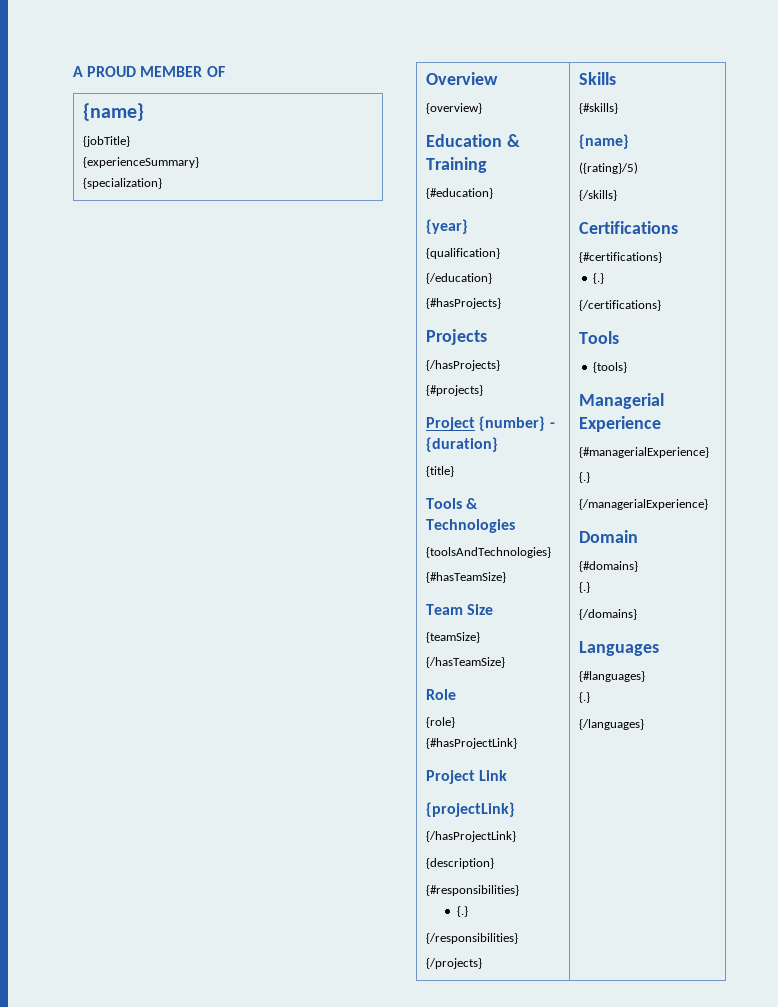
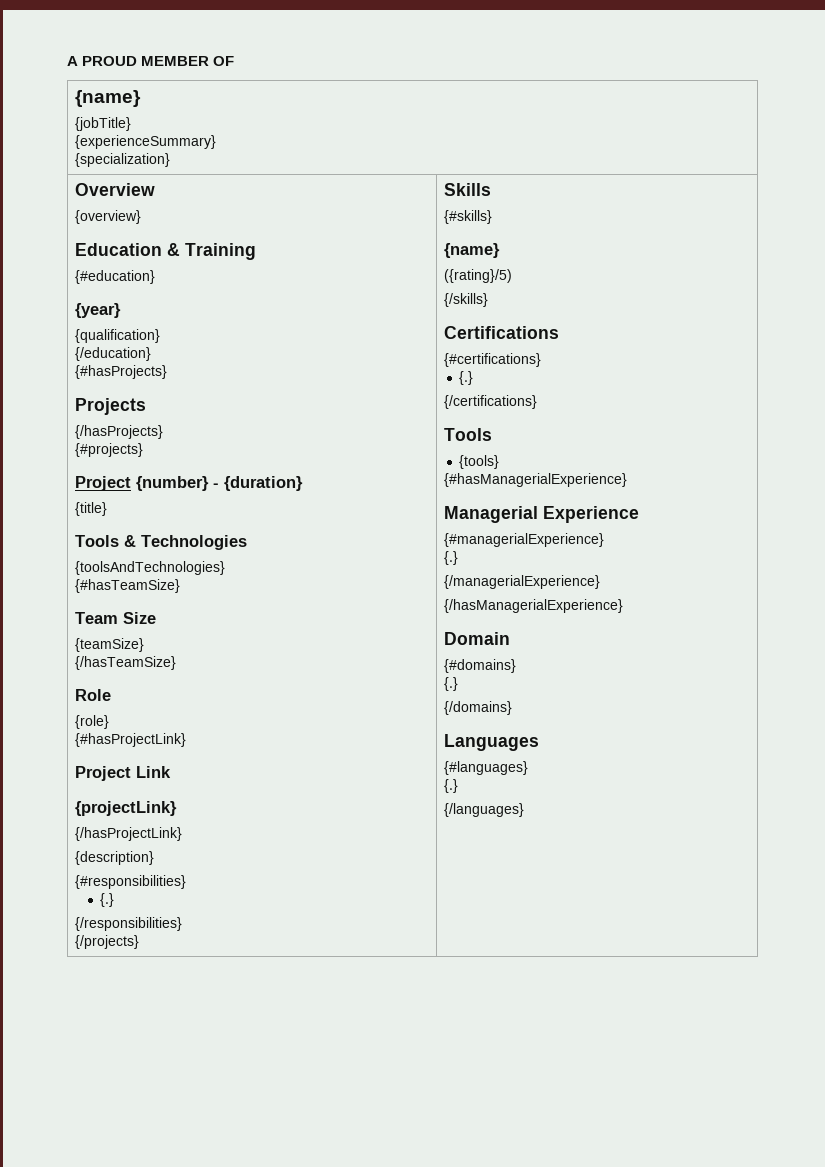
(628, 367) none -> [444,473,628,487] // {#hasManagerialExperience}
(709, 504) none -> [444,599,624,613] // {/hasManagerialExperience}

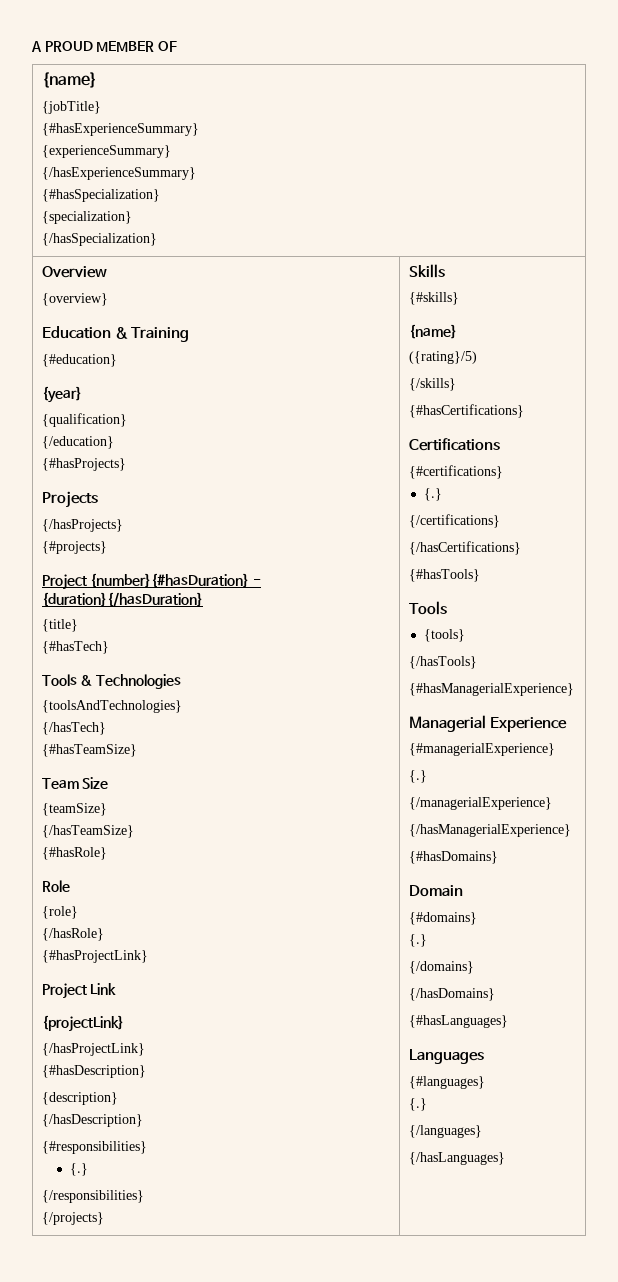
(132, 124) none -> [41,123,199,136] // {#hasExperienceSummary}
(217, 142) none -> [41,167,196,180] [41,189,160,202] // {/hasExperienceSummary} // {#hasSpecialization}
(171, 160) none -> [41,233,157,246] // {/hasSpecialization}
[136,476,304,491] {number} - {duration} -> [90,573,262,588] [41,592,203,607] {number}{#hasDuration} - {duration}{/hasDuration}
(108, 509) none -> [41,641,109,654] // {#hasTech}
(226, 568) none -> [41,722,106,735] // {/hasTech}
(177, 663) none -> [41,847,107,860] // {#hasRole}
(110, 722) none -> [41,928,104,941] // {/hasRole}
(183, 834) none -> [41,1065,146,1078] // {#hasDescription}
(155, 858) none -> [41,1114,143,1127] // {/hasDescription}
(489, 300) none -> [408,404,524,418] // {#hasCertifications}
(538, 402) none -> [408,541,521,555] [408,569,480,582] // {/hasCertifications} // {#hasTools}
(500, 462) none -> [408,656,477,669] // {/hasTools}
(624, 606) none -> [408,851,498,864] // {#hasDomains}
(513, 708) none -> [408,988,495,1001] [408,1015,508,1028] // {/hasDomains} // {#hasLanguages}
(525, 810) none -> [408,1152,505,1165] // {/hasLanguages}

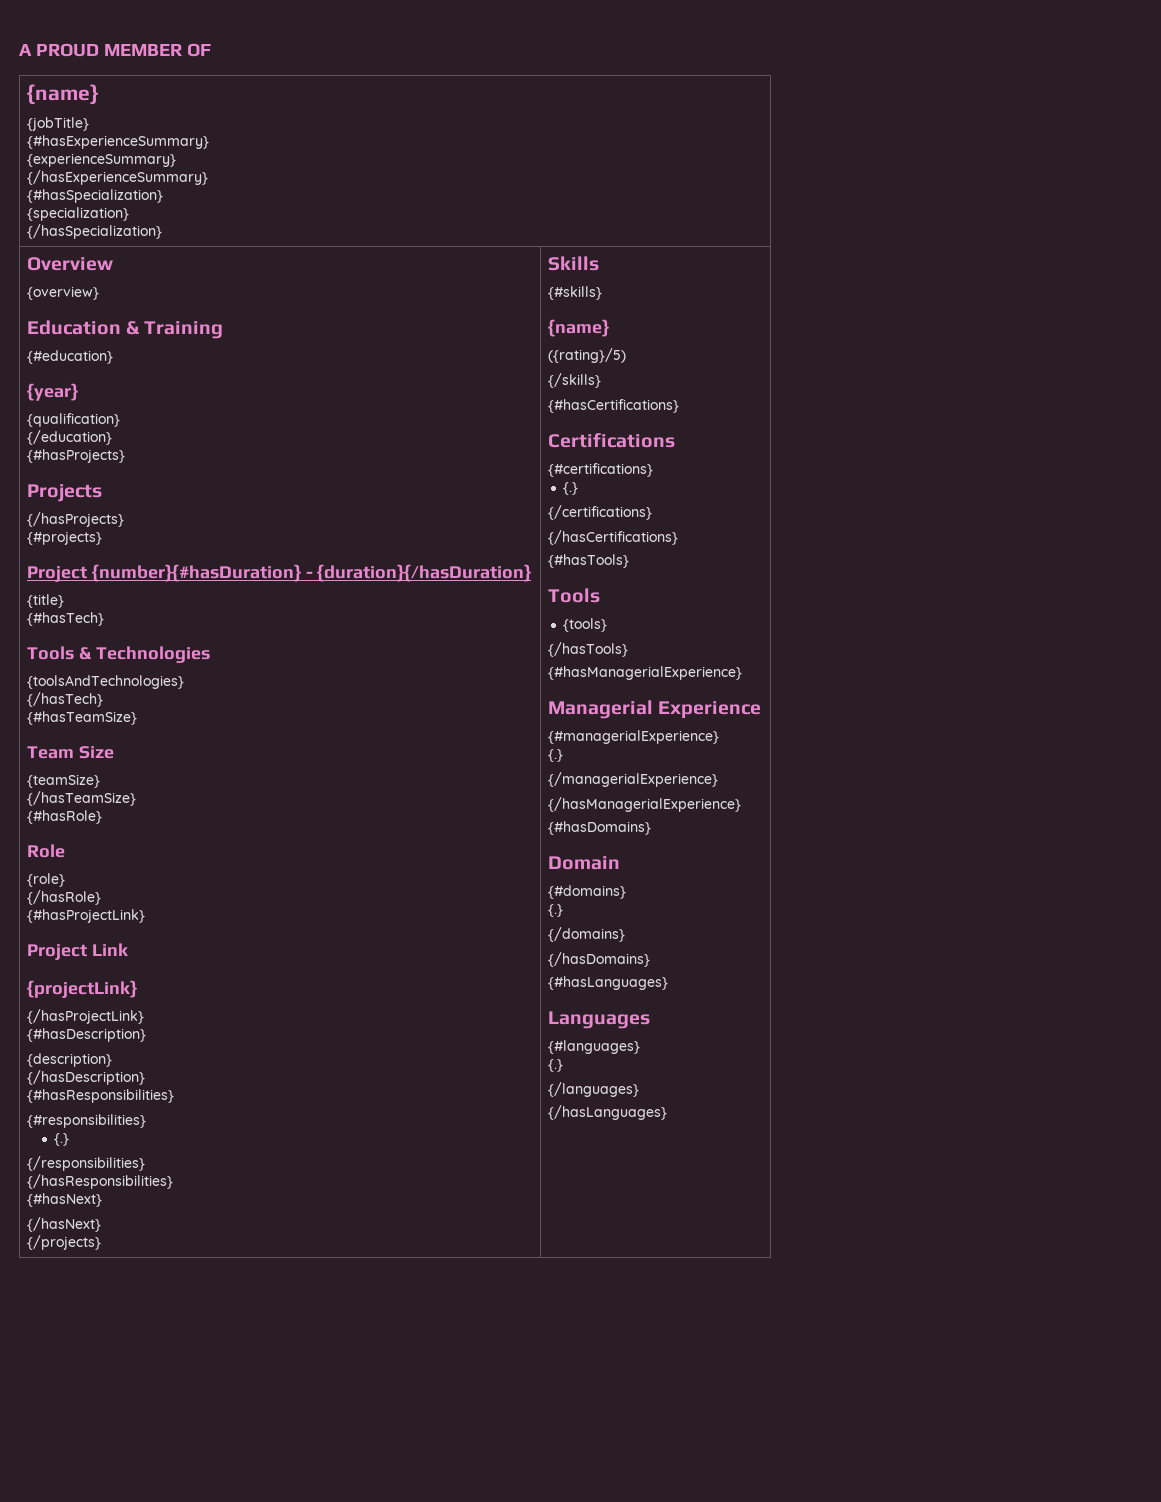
(143, 1120) none -> [26,1089,174,1103] // {#hasResponsibilities}
(144, 1196) none -> [26,1174,173,1189] [26,1193,102,1207] [26,1217,101,1232] // {/hasResponsibilities} // {#hasNext} // {/hasNext}

